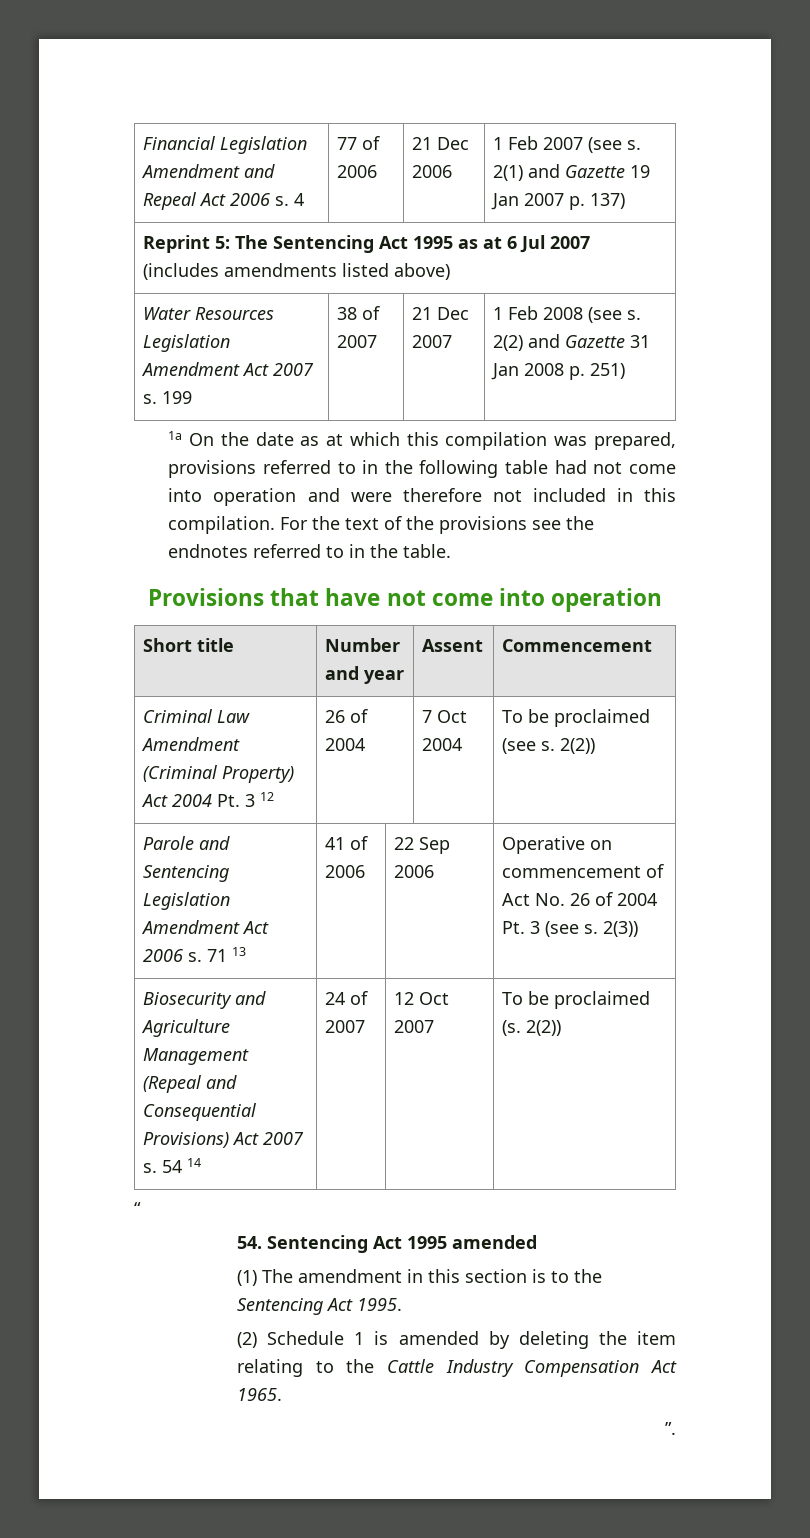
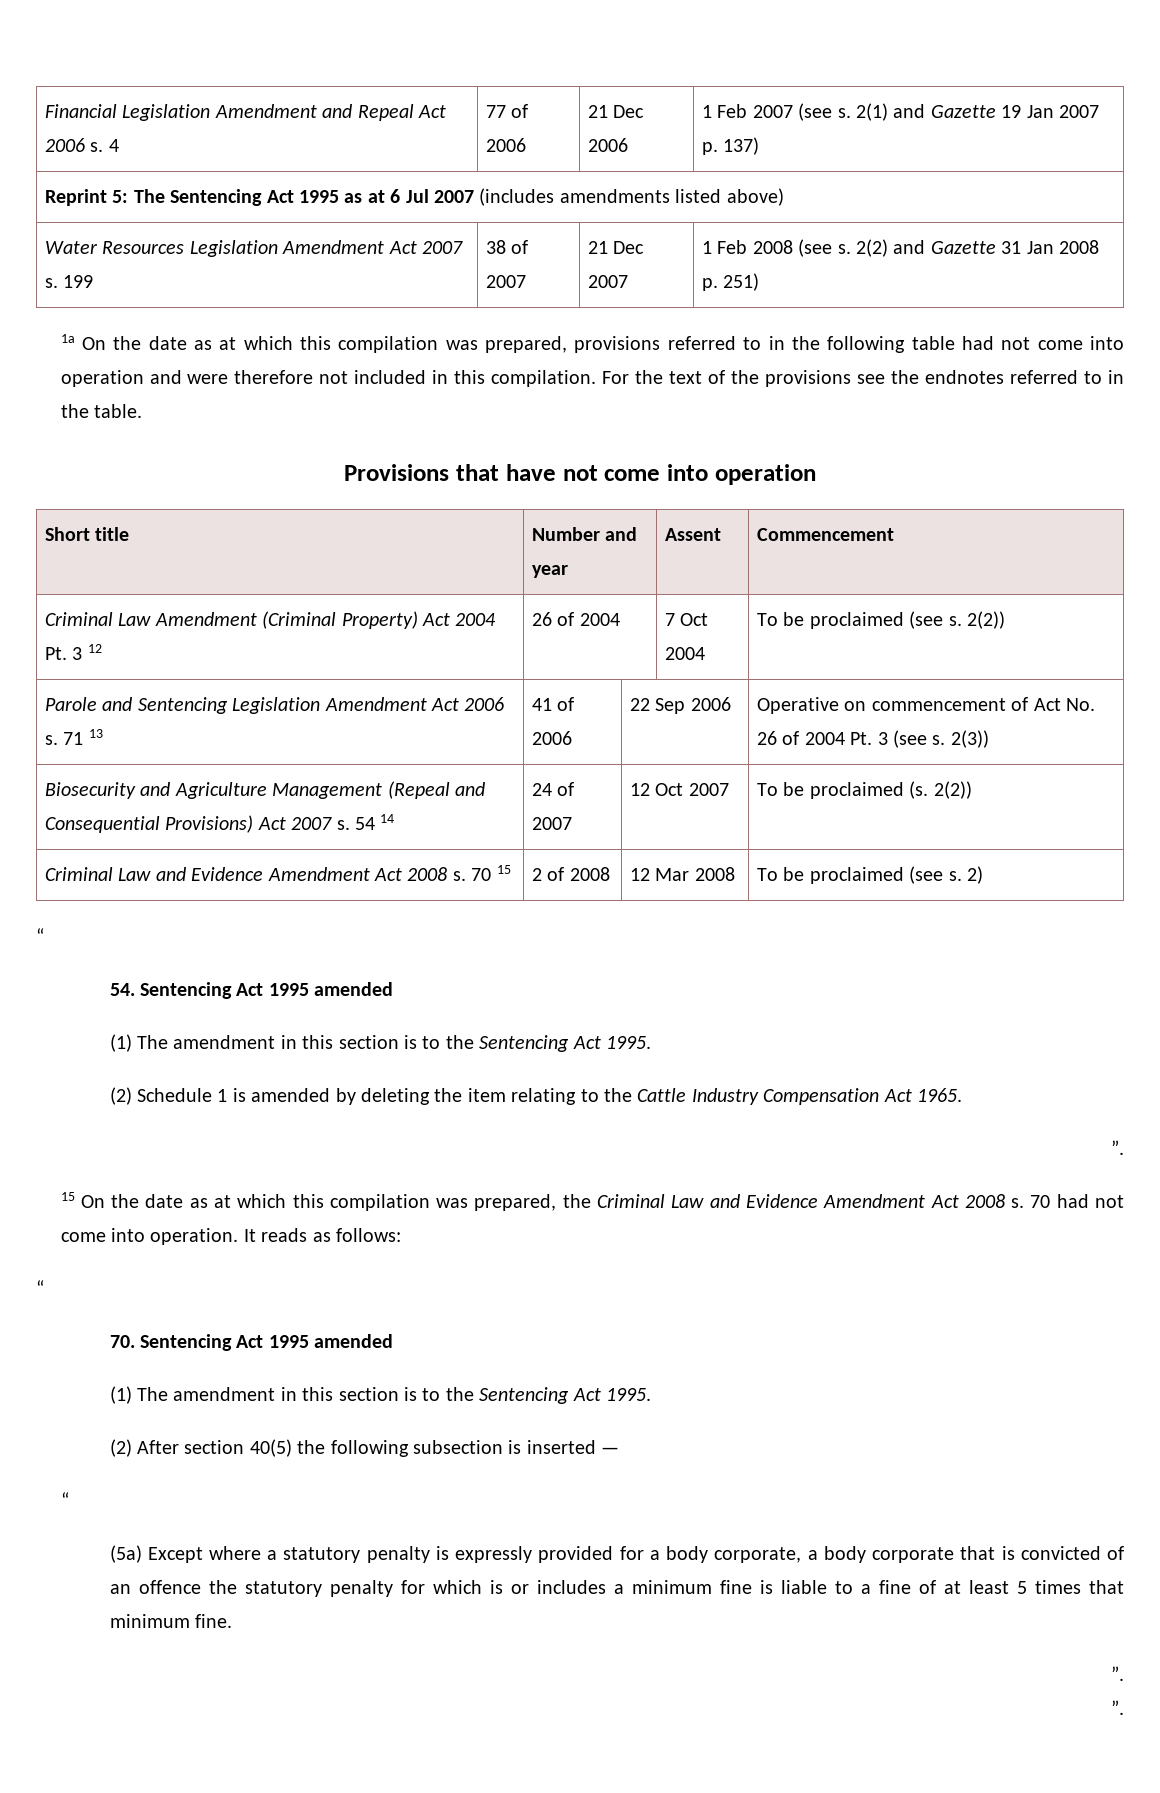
(561, 1028) none -> [45,865,511,881] [532,867,610,881] [630,867,735,881] [757,866,984,884] // Criminal Law and Evidence Amendment Act 2008 s. 70 15 | 2 of 2008 | 12 Mar 2008 | To be proclaimed (see s. 2)
(676, 1428) none -> [60,1192,1124,1211] [60,1228,401,1245] [36,1280,44,1295] [109,1334,394,1351] [109,1386,651,1404] [109,1439,620,1457] [60,1492,69,1507] [109,1545,1125,1563] [109,1580,1124,1597] [109,1614,232,1628] [1111,1666,1124,1681] [1111,1700,1124,1715] // 15 On the date as at which this compilation was prepared, the Criminal Law and Evidence Amendment Act 2008 s. 70 had not come into operation. It reads as follows: // “ // 70. Sentencing Act 1995 amended // (1) The amendment in this section is to the Sentencing Act 1995. // (2) After section 40(5) the following subsection is inserted — // “ // (5a) Except where a statutory penalty is expressly provided for a body corporate, a body corporate that is convicted of an offence the statutory penalty for which is or includes a minimum fine is liable to a fine of at least 5 times that minimum fine. // ”. // ”.

